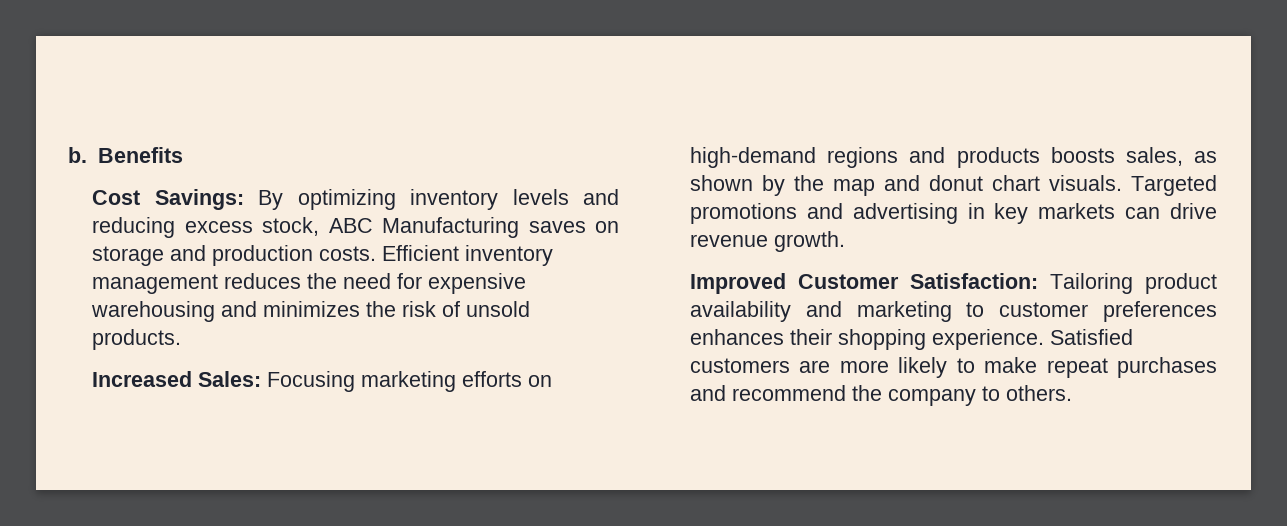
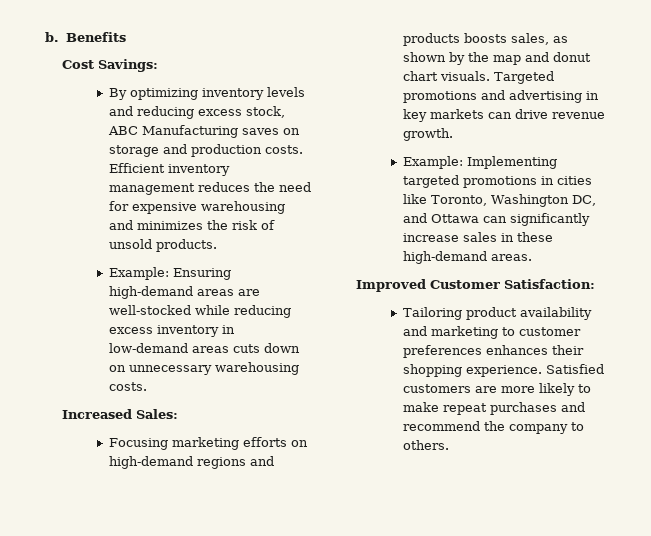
(244, 199) none -> (158, 65) //
(181, 339) none -> [108,267,231,280] [108,286,260,299] [108,305,291,318] [108,325,235,337] [108,343,300,353] [108,362,299,375] [108,382,147,391] // Example: Ensuring high-demand areas are well-stocked while reducing excess inventory in low-demand areas cuts down on unnecessary warehousing costs.
(261, 379) none -> (178, 414) //
(845, 241) none -> [402,156,557,169] [402,175,592,188] [402,194,596,207] [402,213,590,226] [402,232,553,242] [402,251,532,264] // Example: Implementing targeted promotions in cities like Toronto, Washington DC, and Ottawa can significantly increase sales in these high-demand areas.
(1038, 281) none -> (595, 284) //

